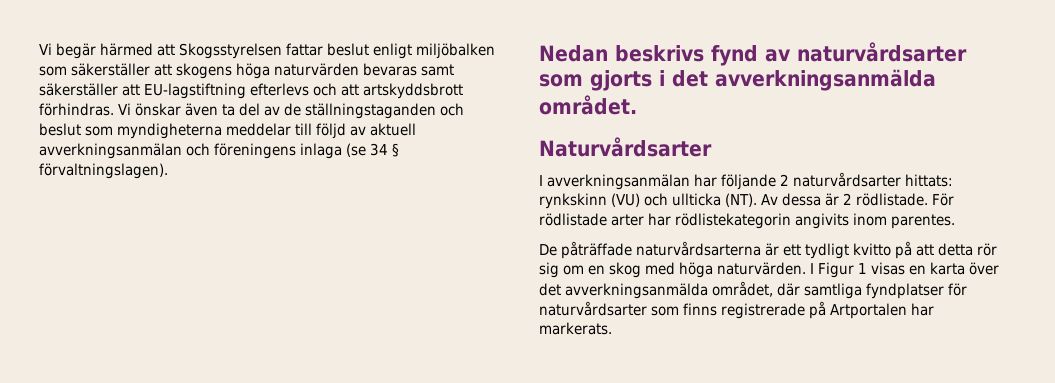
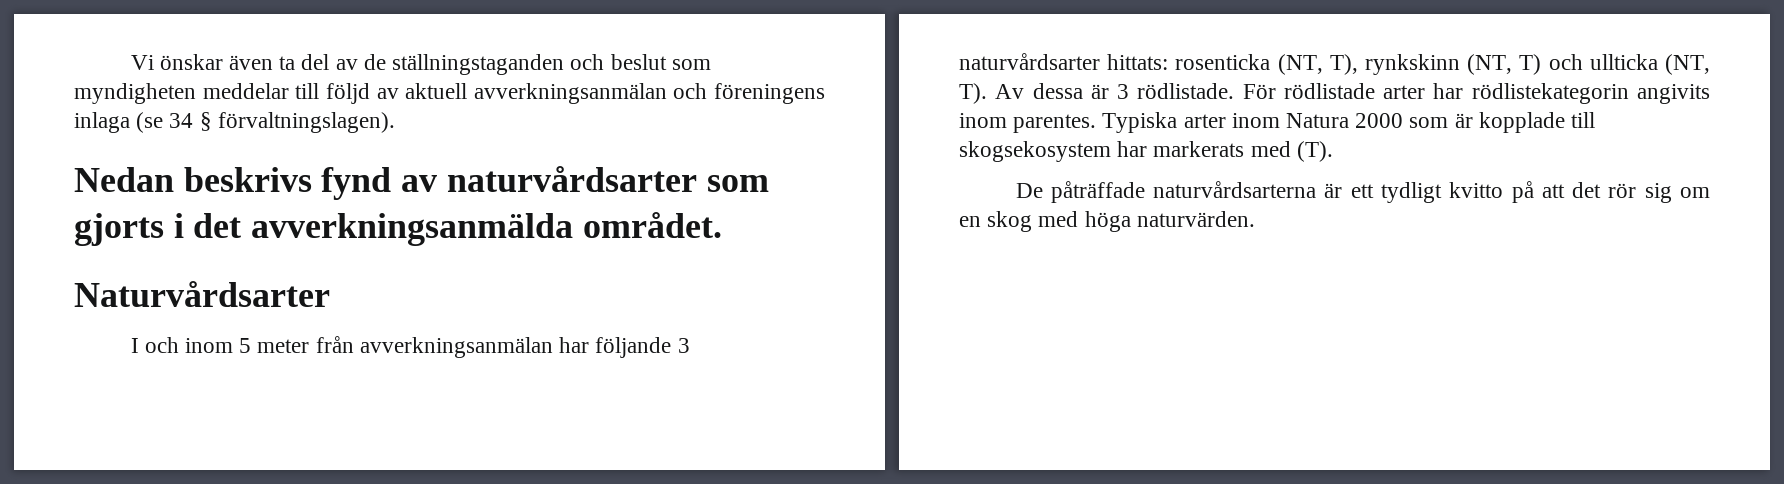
[39,43,495,59] [39,63,454,79] [39,83,463,99] [39,103,131,116] Vi begär härmed att Skogsstyrelsen fattar beslut enligt miljöbalken som säkerställer att skogens höga naturvärden bevaras samt säkerställer att EU-lagstiftning efterlevs och att artskyddsbrott förhindras. Vi -> [130,55,154,70] Vi
[117,123,222,139] myndigheterna -> [74,83,196,104] myndigheten
(543, 180) none -> [144,336,354,353] och inom 5 meter från
[780,174,789,186] 2 -> [677,338,690,353] 3
[539,193,757,209] rynkskinn (VU) och ullticka (NT). -> [1175,54,1710,75] [959,83,987,104] rosenticka (NT, T), rynkskinn (NT, T) och ullticka (NT, T).
[843,193,852,205] 2 -> [1117,84,1130,99] 3
(955, 221) none -> [1102,112,1596,133] [959,141,1333,162] Typiska arter inom Natura 2000 som är kopplade till skogsekosystem har markerats med (T).
[938,243,973,256] detta -> [1572,182,1602,198] det
[810,262,999,278] [539,281,967,299] [539,301,934,319] [539,322,612,335] I Figur 1 visas en karta över det avverkningsanmälda området, där samtliga fyndplatser för naturvårdsarter som finns registrerade på Artportalen har markerats. -> (1255, 219) none

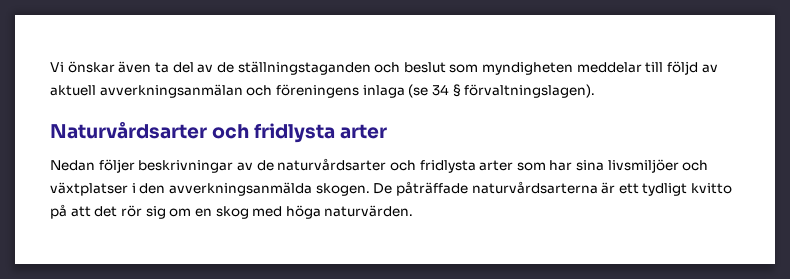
[74,166,769,200] [74,212,722,246] [74,281,330,307] [130,336,690,358] [959,53,1710,75] [959,83,1710,104] [959,112,1596,133] [959,141,1333,162] Nedan beskrivs fynd av naturvårdsarter som gjorts i det avverkningsanmälda området. // Naturvårdsarter // I och inom 5 meter från avverkningsanmälan har följande 3 naturvårdsarter hittats: rosenticka (NT, T), rynkskinn (NT, T) och ullticka (NT, T). Av dessa är 3 rödlistade. För rödlistade arter har rödlistekategorin angivits inom parentes. Typiska arter inom Natura 2000 som är kopplade till skogsekosystem har markerats med (T). // -> [50,121,388,143] [50,158,709,173] [50,182,370,196] Naturvårdsarter och fridlysta arter // Nedan följer beskrivningar av de naturvårdsarter och fridlysta arter som har sina livsmiljöer och växtplatser i den avverkningsanmälda skogen.

